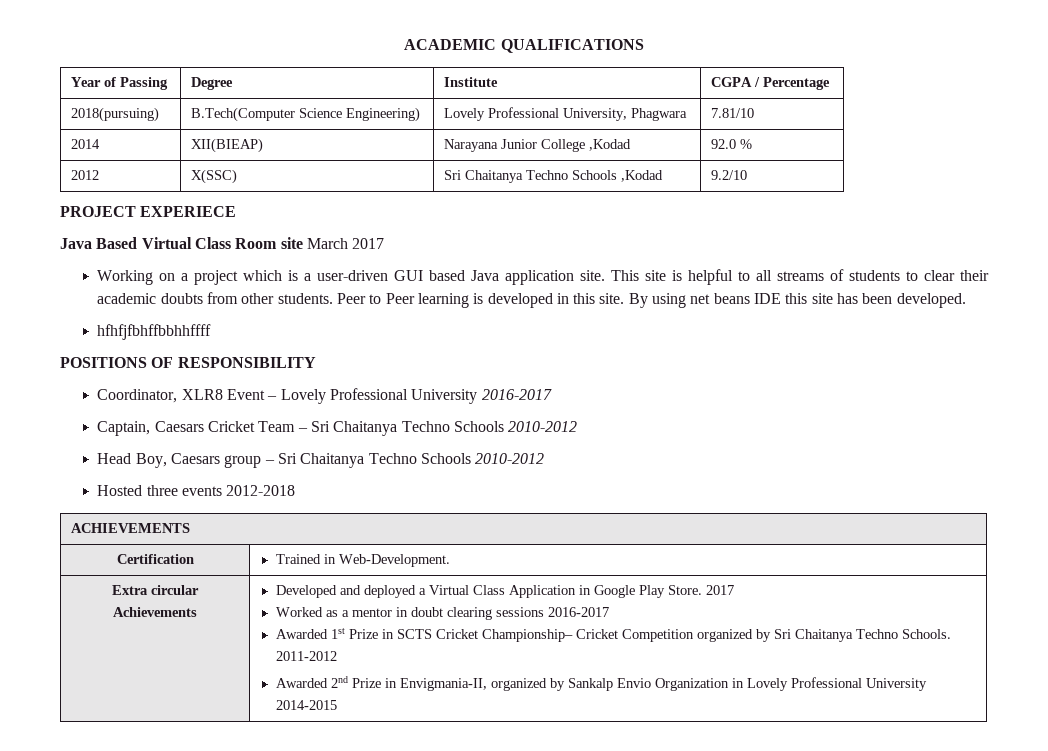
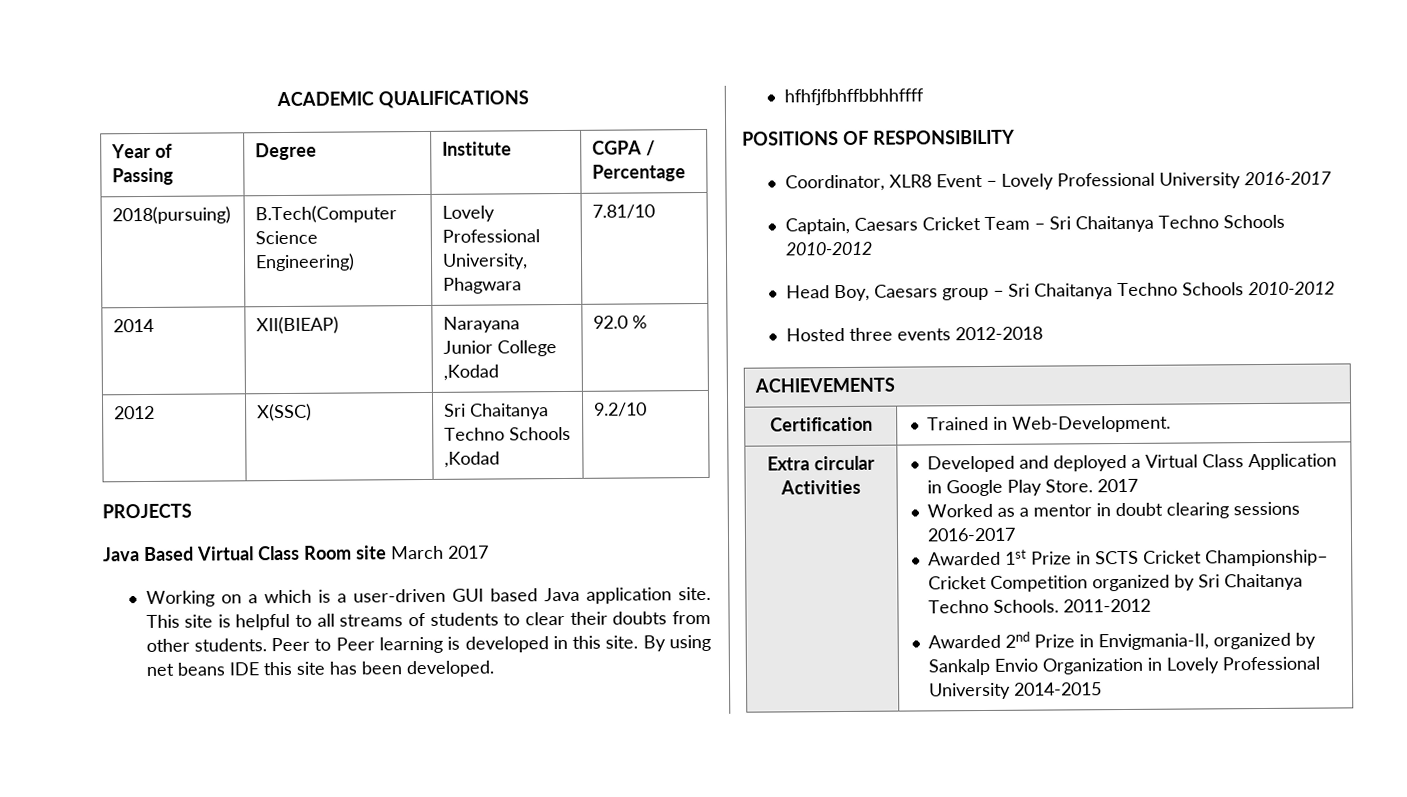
[60,206,237,217] PROJECT EXPERIECE -> [102,503,192,519] PROJECTS
[194,270,239,285] project -> (258, 599) none
[97,293,157,304] academic -> (608, 618) none
[113,607,197,617] Achievements -> [780,479,861,495] Activities

